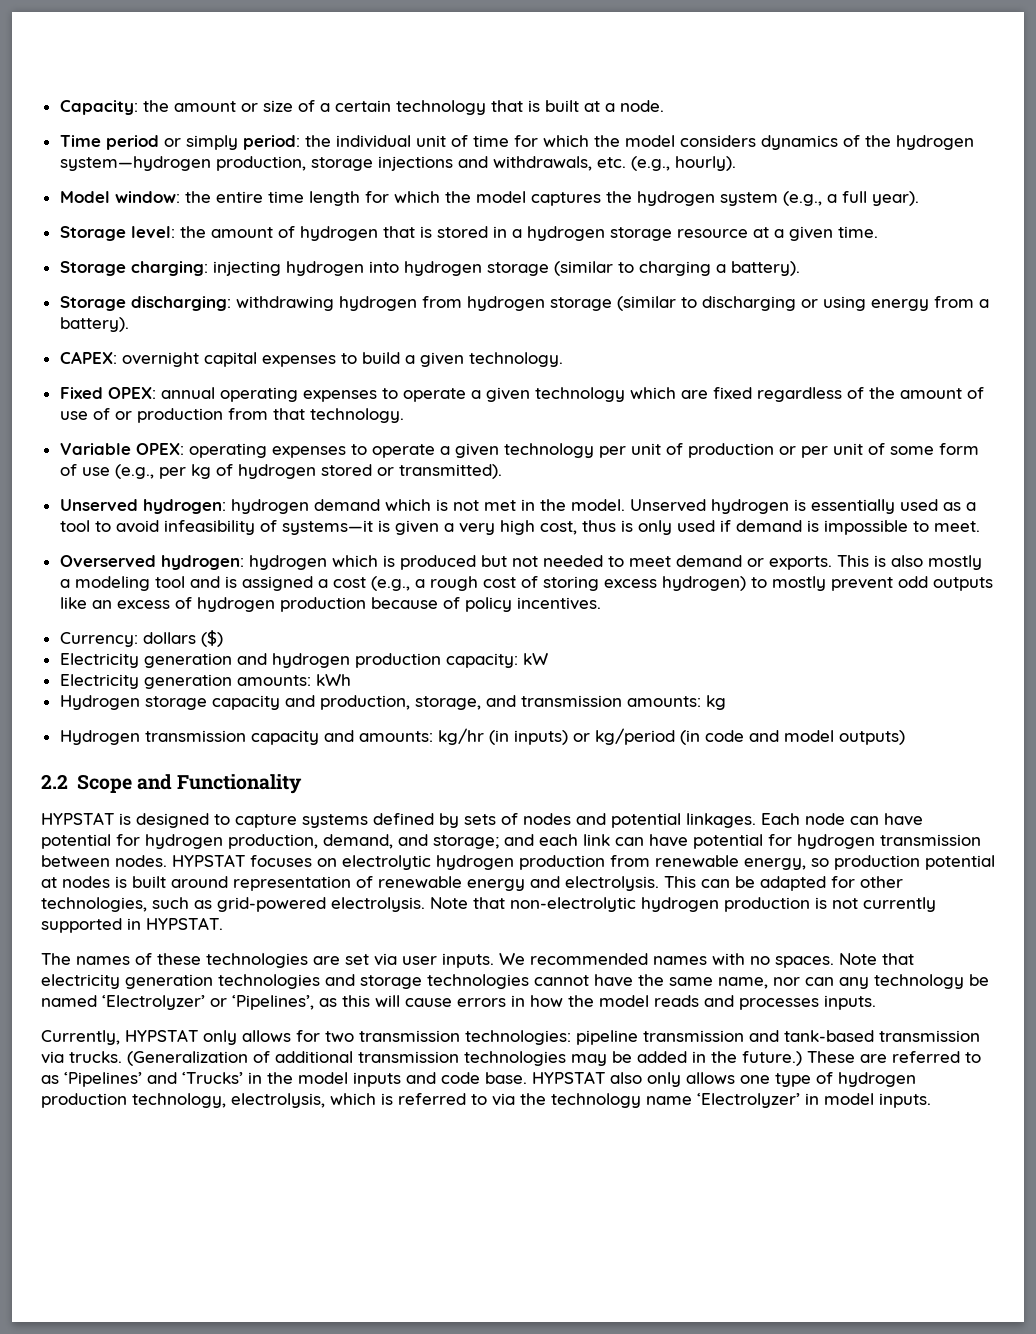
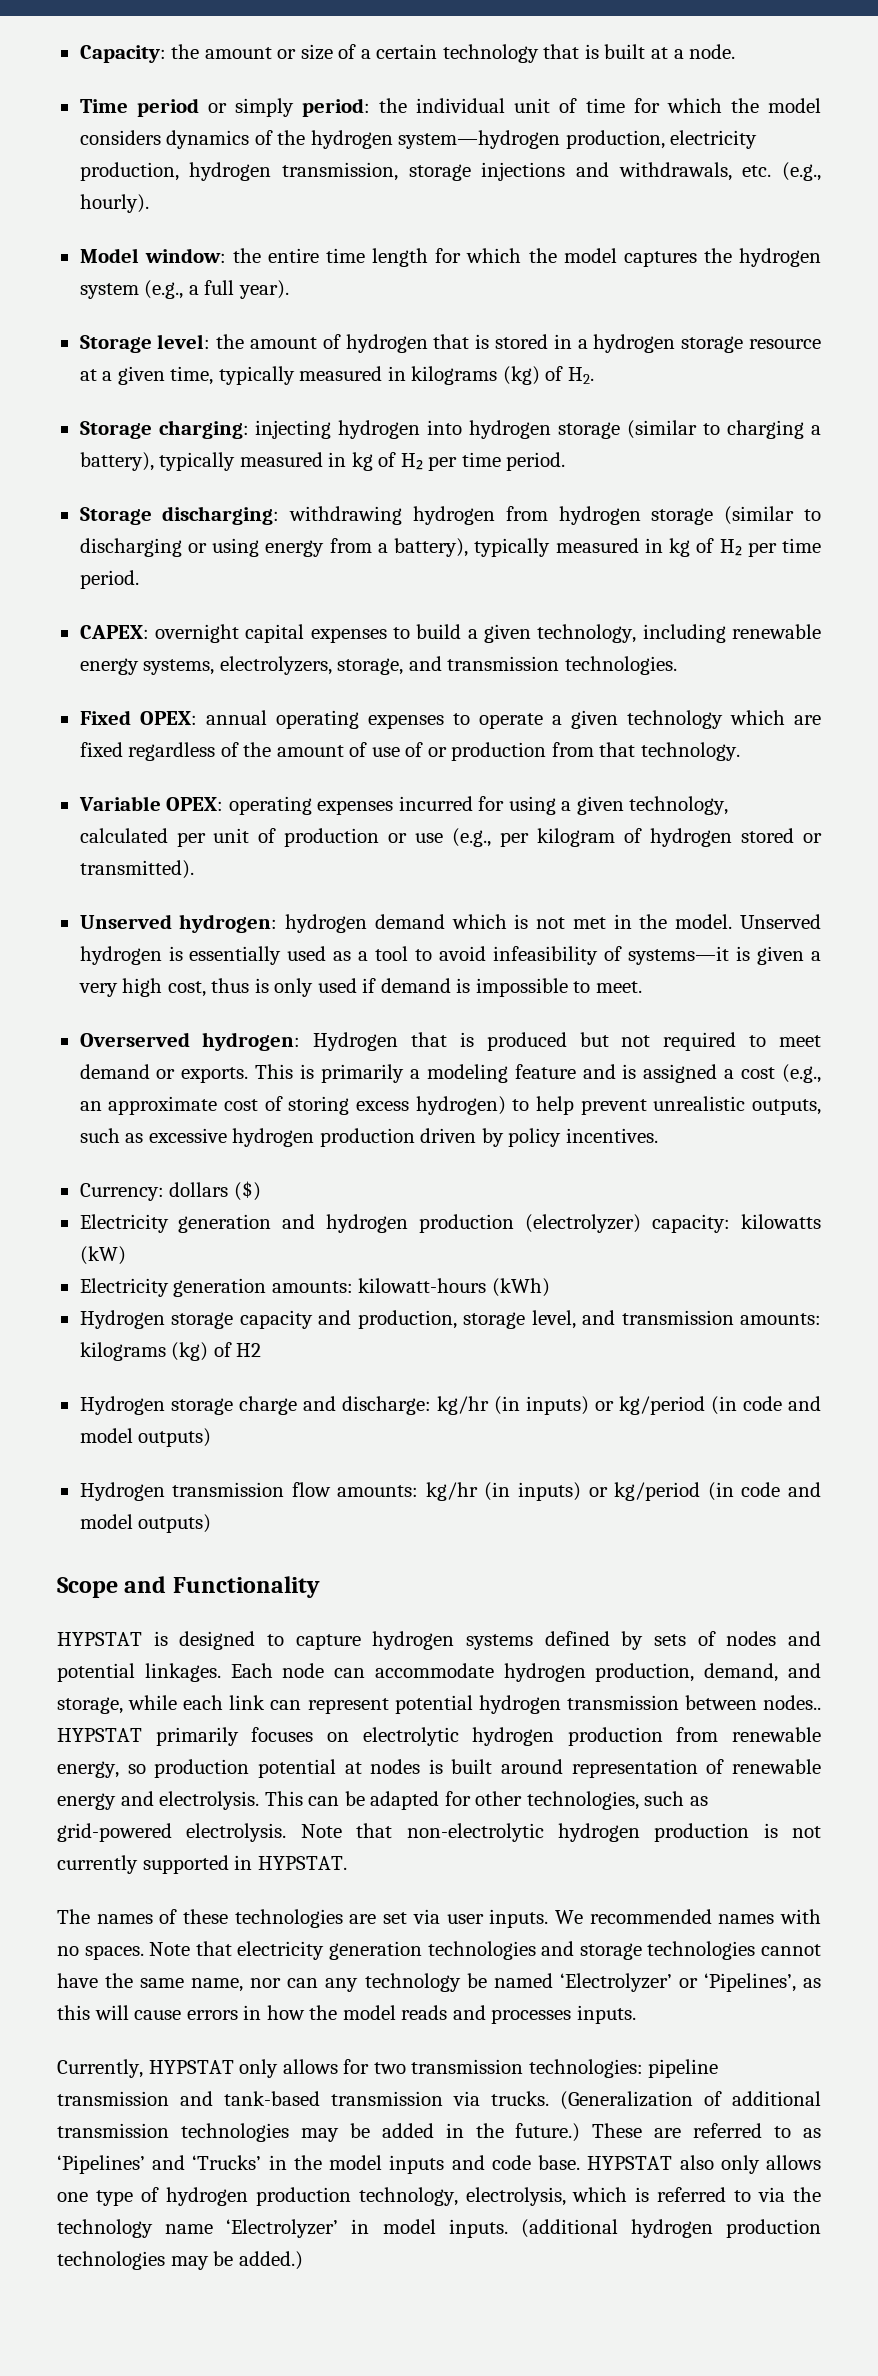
(306, 163) none -> [670,130,758,149] [79,162,398,181] electricity production, hydrogen transmission,
[837,226,878,238] time. -> [170,366,594,385] time, typically measured in kilograms (kg) of H2.
[730,261,800,276] battery). -> [79,452,566,471] battery), typically measured in kg of H₂ per time period.
[59,317,129,332] battery). -> [394,538,822,557] [79,570,139,589] battery), typically measured in kg of H₂ per time period.
[468,352,563,367] technology. -> [537,624,822,643] [79,656,677,675] technology, including renewable energy systems, electrolyzers, storage, and transmission technologies.
[350,443,594,458] to operate a given technology -> [398,796,729,815] [79,828,168,843] incurred for using a given technology, calculated
[800,443,979,458] [59,464,77,476] per unit of some form of -> (408, 838) none
[190,464,211,479] kg -> [537,828,616,847] kilogram
[248,555,378,570] hydrogen which -> [313,1032,448,1051] Hydrogen that
[542,555,603,567] needed -> [663,1032,737,1051] required
[890,555,982,570] also mostly -> [320,1064,404,1083] primarily
[154,576,185,588] tool -> [514,1064,576,1079] feature
[414,576,478,591] a rough -> [79,1096,218,1115] an approximate
[771,576,993,591] [59,597,460,612] mostly prevent odd outputs like an excess of hydrogen production because of -> [535,1096,821,1115] [79,1128,504,1147] help prevent unrealistic outputs, such as excessive hydrogen production driven by
[445,653,548,668] capacity: kW -> [525,1214,821,1233] [79,1246,126,1265] (electrolyzer) capacity: kilowatts (kW)
[315,674,351,686] kWh -> [358,1278,550,1297] kilowatt-hours (kWh)
[414,696,481,710] storage, -> [463,1310,576,1329] storage level,
[705,695,726,710] kg -> [79,1342,262,1361] [79,1396,822,1415] [79,1428,212,1447] kilograms (kg) of H2 // Hydrogen storage charge and discharge: kg/hr (in inputs) or kg/period (in code and model outputs)
[250,730,354,745] capacity and -> [291,1482,331,1497] flow
[41,774,68,789] 2.2 -> (212, 1523) none
(297, 821) none -> [372,1631,455,1650] hydrogen
[884,813,923,826] [41,834,140,849] have potential for -> [374,1663,494,1678] accommodate
[433,834,534,849] storage; and -> [57,1695,178,1714] storage, while
[649,834,981,849] [41,854,245,867] have potential for hydrogen transmission between nodes. HYPSTAT -> [307,1695,822,1714] [57,1727,239,1746] represent potential hydrogen transmission between nodes.. HYPSTAT primarily
(931, 1100) none -> [520,2219,821,2238] [57,2251,303,2270] (additional hydrogen production technologies may be added.)

